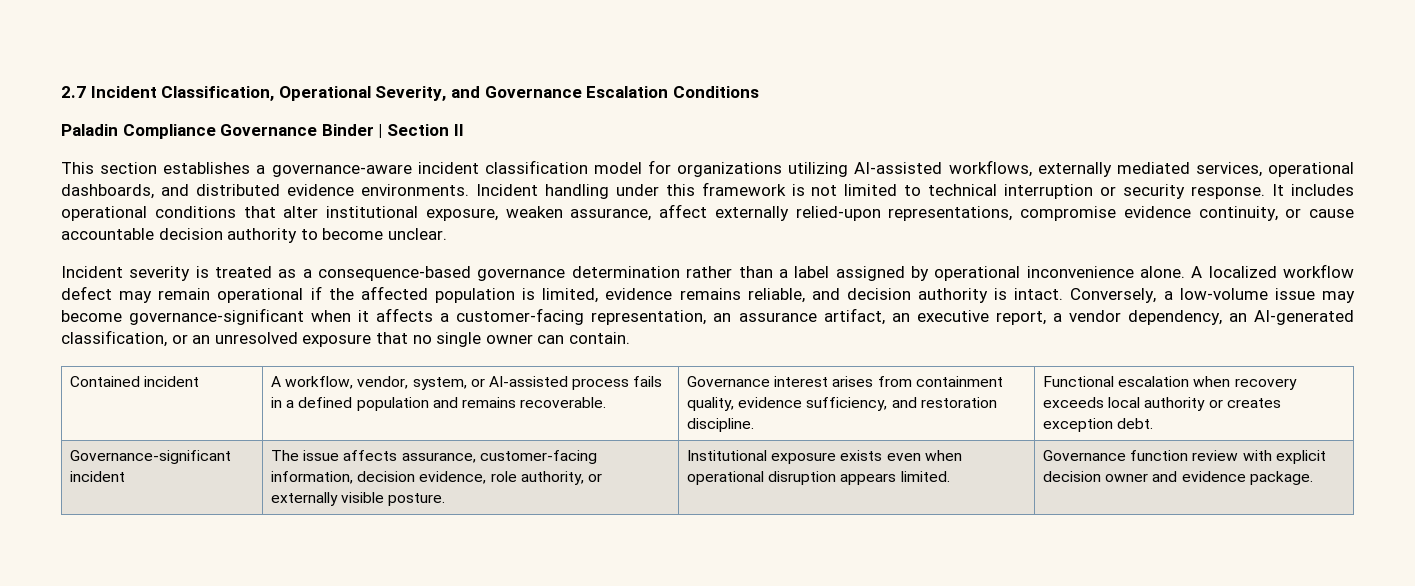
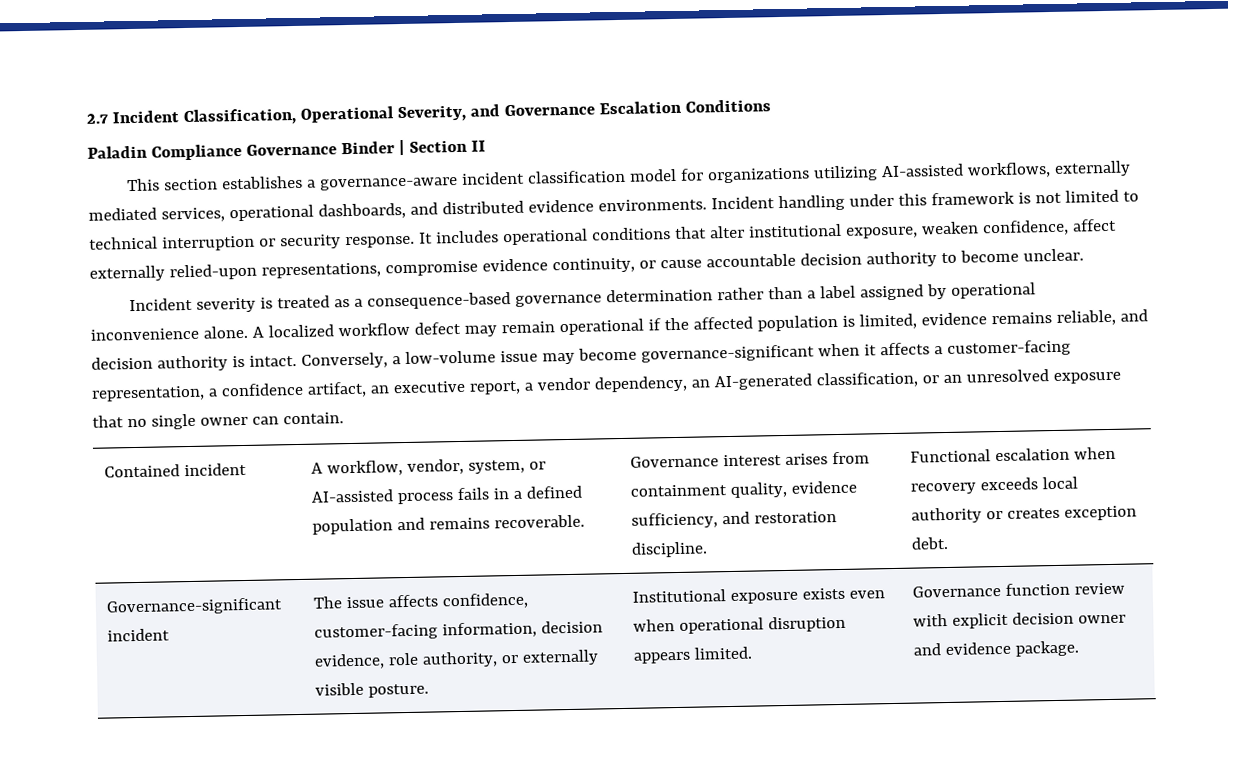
[570,208,652,221] assurance, -> [981,219,1069,237] confidence,
[713,312,817,322] an assurance -> [207,382,304,397] a confidence
[401,452,476,463] assurance, -> [441,592,528,610] confidence,

